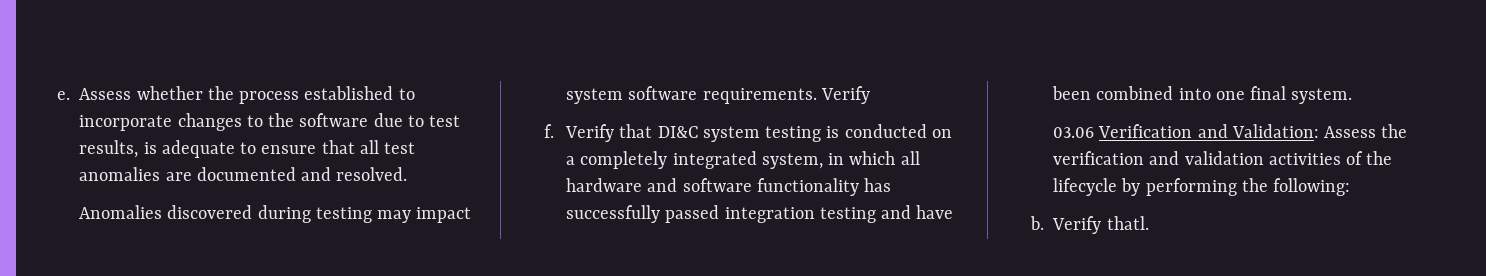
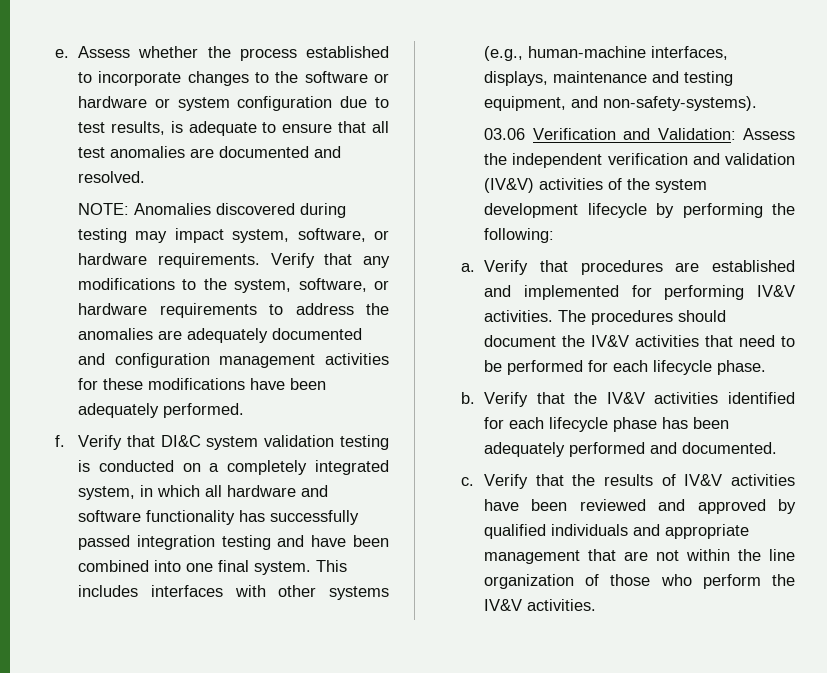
(369, 120) none -> [374,73,389,83] [78,96,333,111] or hardware or system configuration
(408, 174) none -> [78,203,130,215] NOTE:
[566,86,870,104] system software requirements. Verify -> [232,228,389,243] [78,253,390,268] [78,278,389,293] [78,303,389,318] [78,328,363,343] [78,353,390,368] [78,378,327,390] [78,403,245,418] system, software, or hardware requirements. Verify that any modifications to the system, software, or hardware requirements to address the anomalies are adequately documented and configuration management activities for these modifications have been adequately performed.
(760, 134) none -> [264,435,335,447] validation
(1353, 96) none -> [316,560,348,572] [78,585,389,600] [484,46,729,61] [484,71,734,86] [484,96,758,111] This includes interfaces with other systems (e.g., human-machine interfaces, displays, maintenance and testing equipment, and non-safety-systems).
(1408, 131) none -> [512,153,603,168] independent
(1264, 158) none -> [484,178,535,193] (IV&V)
(1393, 158) none -> [655,179,708,193] [484,203,579,218] system development
[1029,216,1149,234] b. Verify thatl. -> [461,260,795,275] [484,285,795,300] [484,310,727,325] [484,335,795,347] [484,360,767,375] [461,392,795,407] [484,417,730,432] [484,442,778,457] [461,474,795,489] [484,499,796,514] [484,524,750,539] [484,549,795,564] [484,574,795,589] [484,599,597,611] a. Verify that procedures are established and implemented for performing IV&V activities. The procedures should document the IV&V activities that need to be performed for each lifecycle phase. // b. Verify that the IV&V activities identified for each lifecycle phase has been adequately performed and documented. // c. Verify that the results of IV&V activities have been reviewed and approved by qualified individuals and appropriate management that are not within the line organization of those who perform the IV&V activities.

